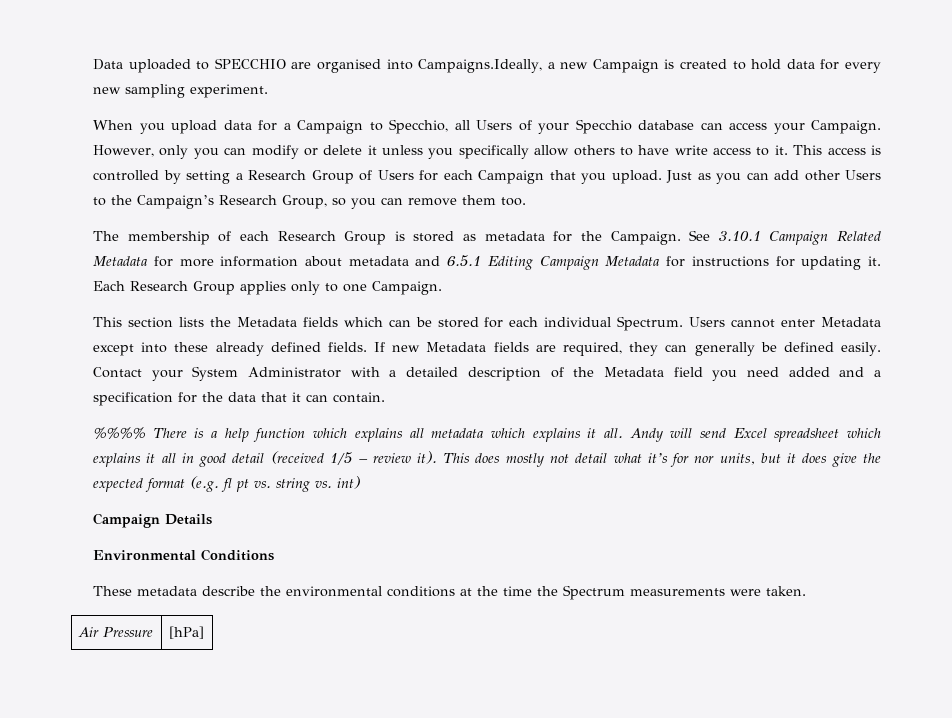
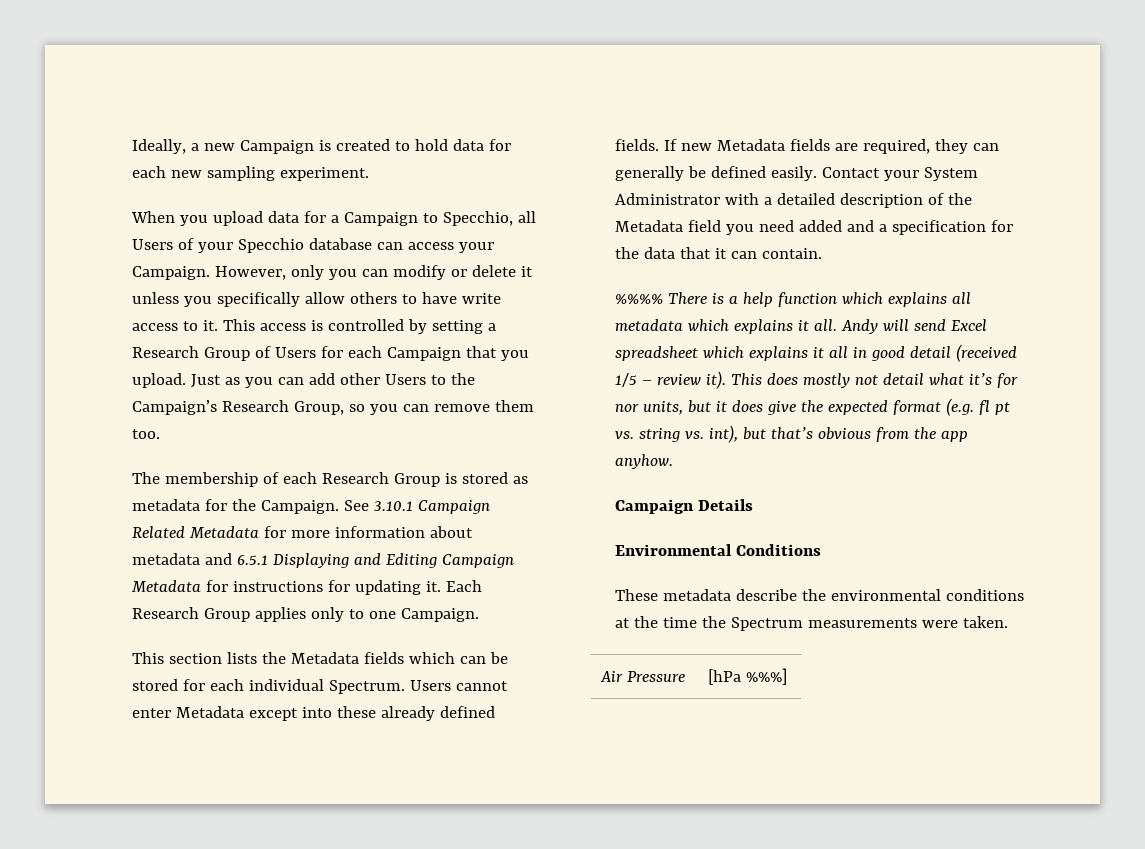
[93,58,543,73] Data uploaded to SPECCHIO are organised into Campaigns.Ideally, -> [131,139,186,154] Ideally,
[844,62,881,73] every -> [131,166,166,178] each
(482, 261) none -> [272,553,381,568] Displaying and
[337,476,361,489] int) -> [708,425,968,443] [614,454,673,469] int), but that’s obvious from the app anyhow.
[168,626,204,639] [hPa] -> [708,668,788,685] [hPa %%%]

